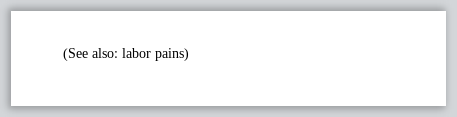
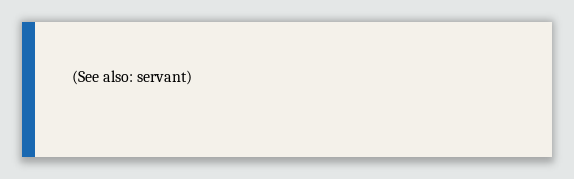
[122,48,189,61] labor pains) -> [137,70,193,85] servant)

